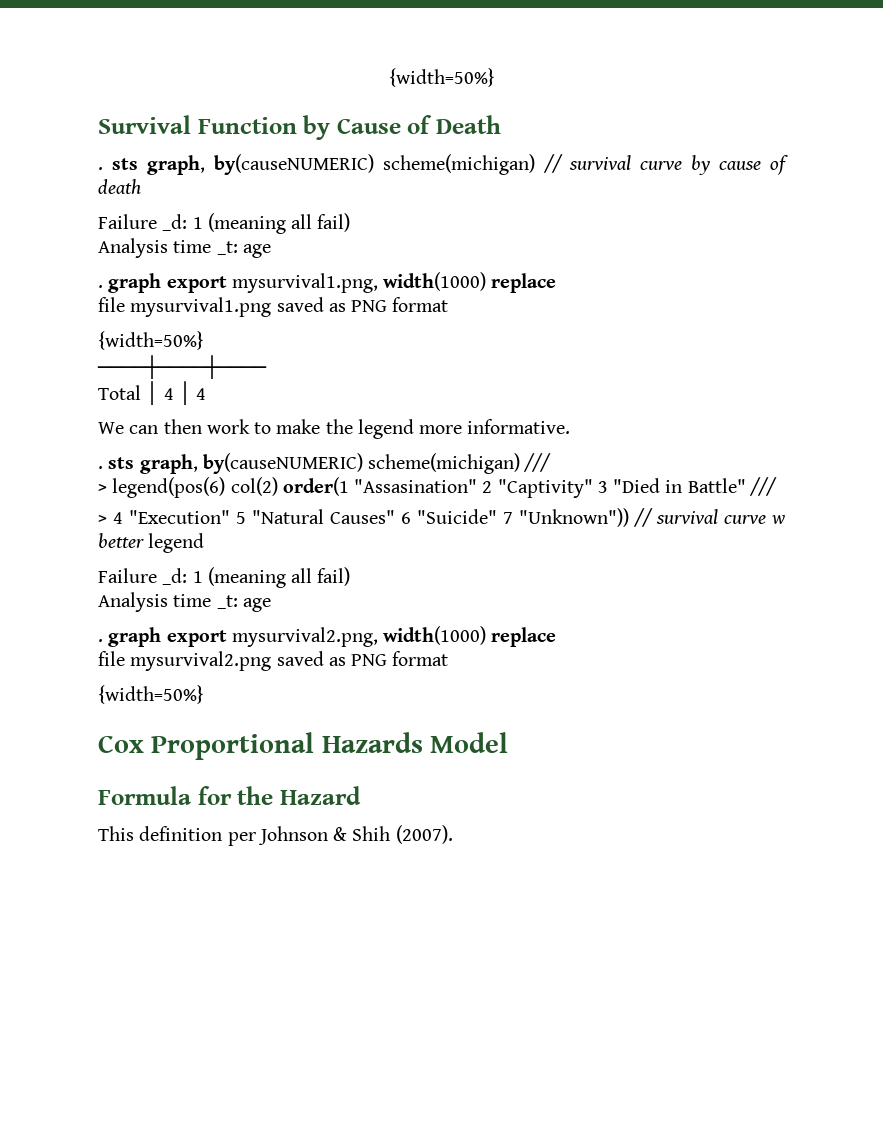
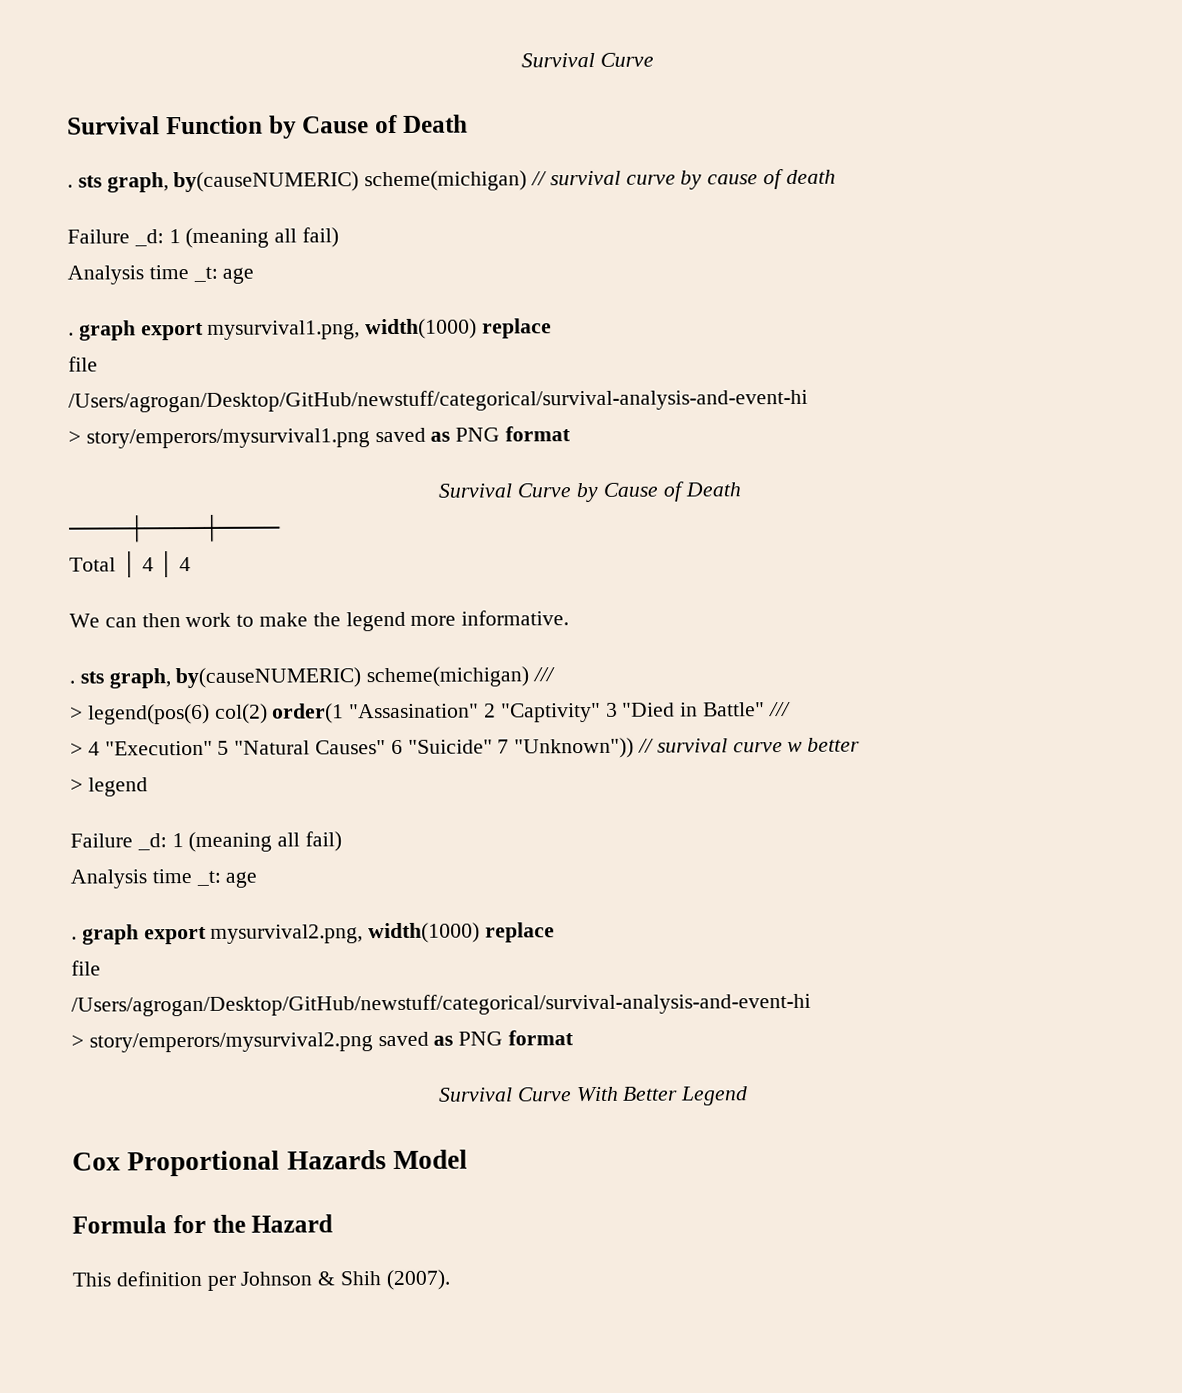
[388,68,495,87] {width=50%} -> [521,52,654,68] Survival Curve
[130,297,449,317] [98,331,204,350] mysurvival1.png saved as PNG format // {width=50%} -> [68,388,808,413] [68,426,572,449] [438,481,741,503] // /Users/agrogan/Desktop/GitHub/newstuff/categorical/survival-analysis-and-event-hi // > story/emperors/mysurvival1.png saved as PNG format // Survival Curve by Cause of Death
(144, 540) none -> [70,778,83,792] // >
[130,651,449,671] [98,685,204,704] mysurvival2.png saved as PNG format // {width=50%} -> [71,992,811,1017] [71,1030,575,1053] [437,1086,749,1106] // /Users/agrogan/Desktop/GitHub/newstuff/categorical/survival-analysis-and-event-hi // > story/emperors/mysurvival2.png saved as PNG format // Survival Curve With Better Legend

